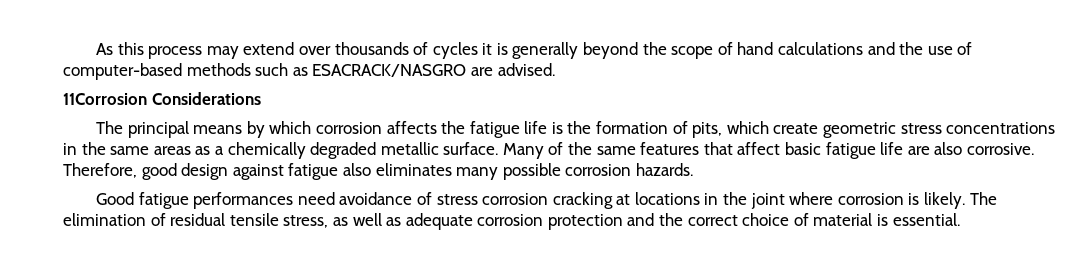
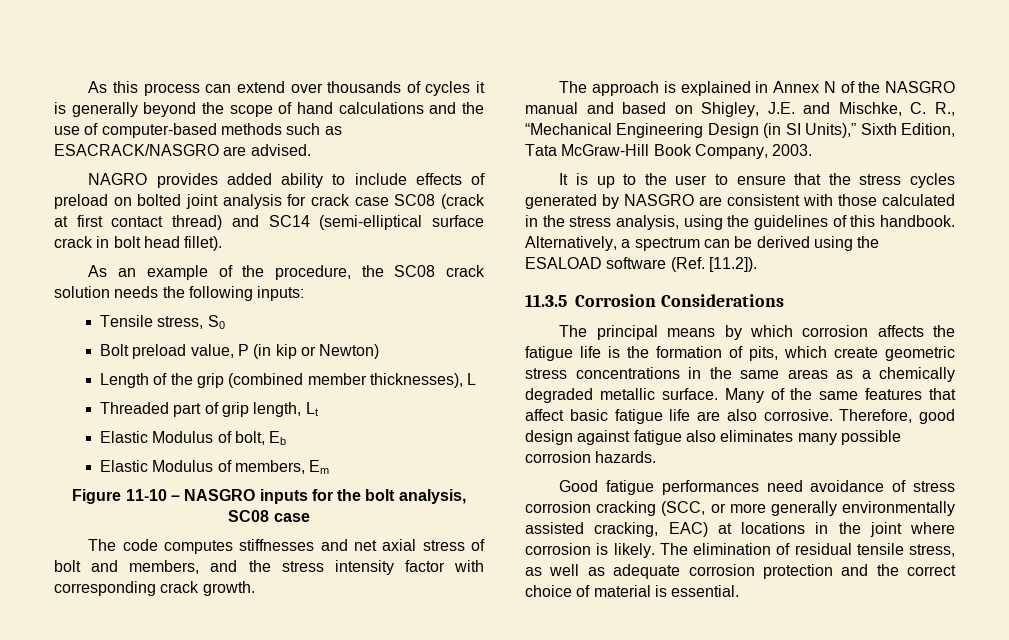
[206,46,239,59] may -> [205,84,232,93] can
[63,93,147,105] 11Corrosion -> [88,173,485,188] [54,194,486,209] [54,215,484,230] [54,236,223,251] [88,265,485,280] [54,286,305,301] [100,315,225,329] [100,344,380,359] [100,373,477,388] [100,402,318,417] [100,431,287,445] [100,460,330,474] [72,489,466,504] [228,510,310,522] [88,539,485,554] [54,560,484,575] [54,581,255,596] [559,81,955,96] [525,102,955,117] [525,123,955,138] [525,144,813,159] [559,173,955,188] [525,194,955,209] [525,215,955,230] [525,236,880,251] [525,257,757,272] [525,294,656,307] NAGRO provides added ability to include effects of preload on bolted joint analysis for crack case SC08 (crack at first contact thread) and SC14 (semi-elliptical surface crack in bolt head fillet). // As an example of the procedure, the SC08 crack solution needs the following inputs: // Tensile stress, S0 // Bolt preload value, P (in kip or Newton) // Length of the grip (combined member thicknesses), L // Threaded part of grip length, Lt // Elastic Modulus of bolt, Eb // Elastic Modulus of members, Em // Figure 11-10 – NASGRO inputs for the bolt analysis, SC08 case // The code computes stiffnesses and net axial stress of bolt and members, and the stress intensity factor with corresponding crack growth. // The approach is explained in Annex N of the NASGRO manual and based on Shigley, J.E. and Mischke, C. R., “Mechanical Engineering Design (in SI Units),” Sixth Edition, Tata McGraw-Hill Book Company, 2003. // It is up to the user to ensure that the stress cycles generated by NASGRO are consistent with those calculated in the stress analysis, using the guidelines of this handbook. Alternatively, a spectrum can be derived using the ESALOAD software (Ref. [11.2]). // 11.3.5 Corrosion
(613, 200) none -> [661,501,956,516] [525,522,708,537] (SCC, or more generally environmentally assisted cracking, EAC)

